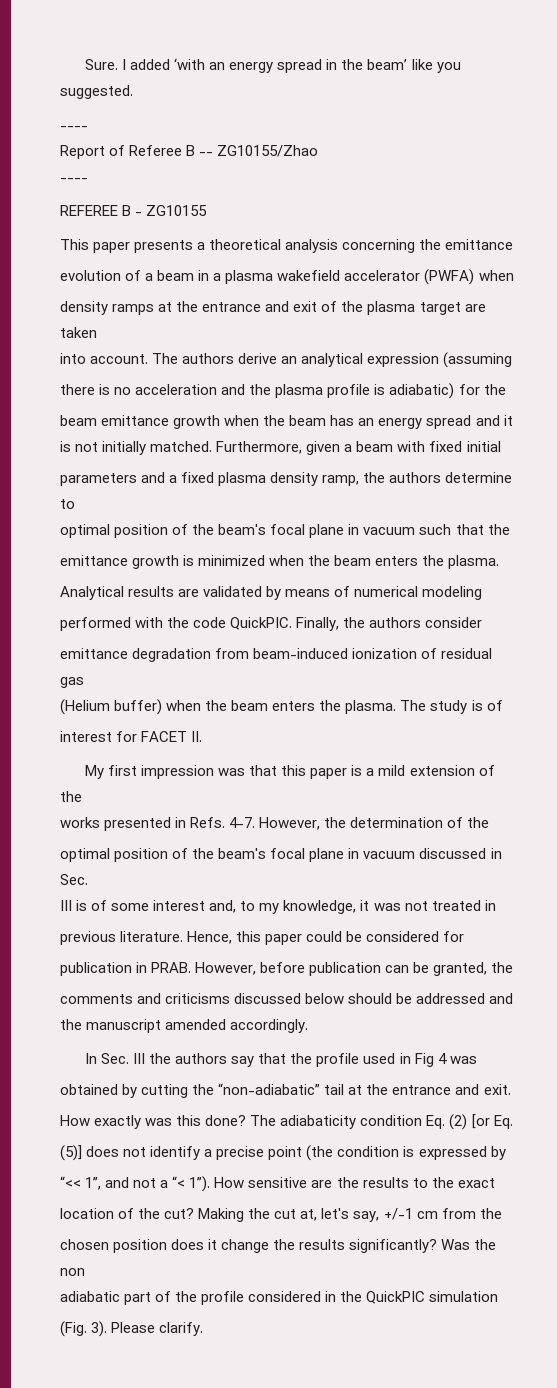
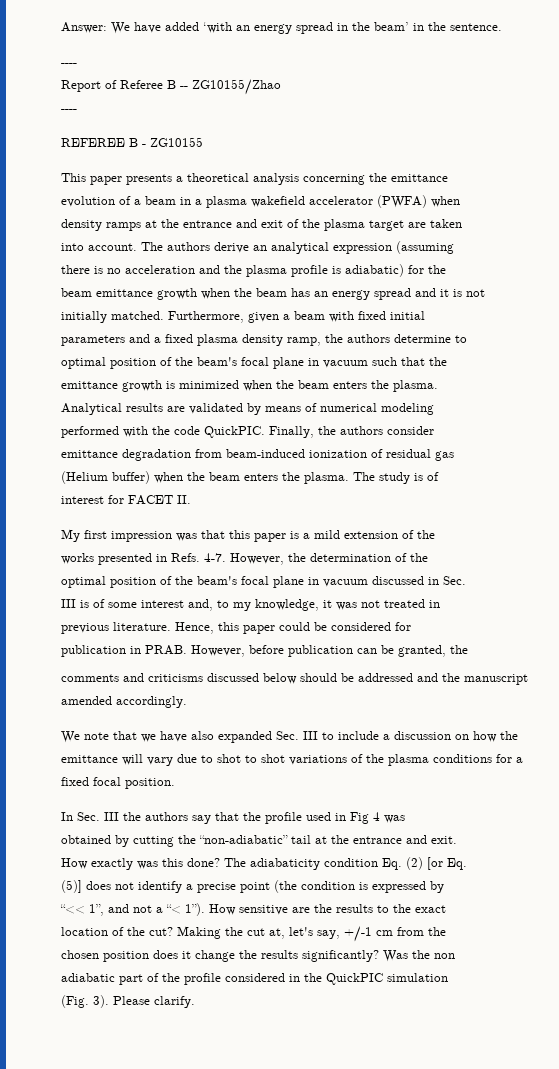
[85,59,127,70] Sure. I -> [61,22,161,34] Answer: We have
[411,59,461,73] [60,85,133,99] like you suggested. -> [413,22,502,31] in the sentence.
(309, 1026) none -> [61,731,518,743] [61,754,523,766] [61,777,175,789] // We note that we have also expanded Sec. III to include a discussion on how the emittance will vary due to shot to shot variations of the plasma conditions for a fixed focal position.

